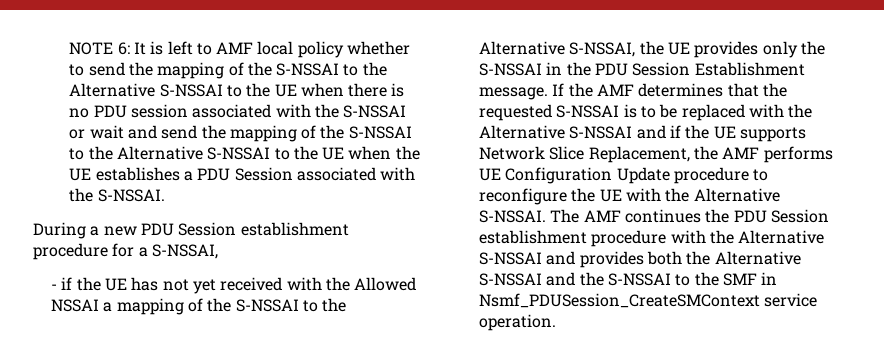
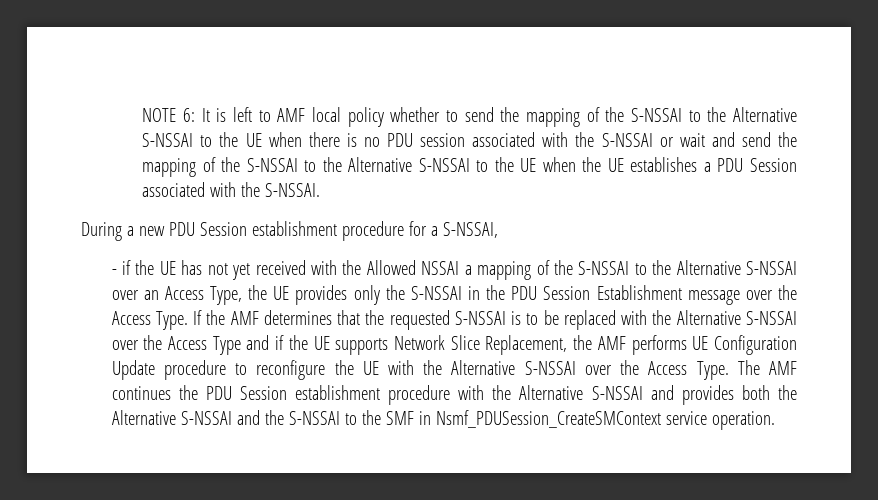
[569,42,636,57] S-NSSAI, -> [746,261,798,275] [111,286,243,305] S-NSSAI over an Access Type,
[479,87,549,100] message. -> [687,285,797,305] [111,311,188,330] message over the Access Type.
(633, 132) none -> [111,335,241,355] over the Access Type
[479,210,547,223] S-NSSAI. -> [524,360,729,380] S-NSSAI over the Access Type.

